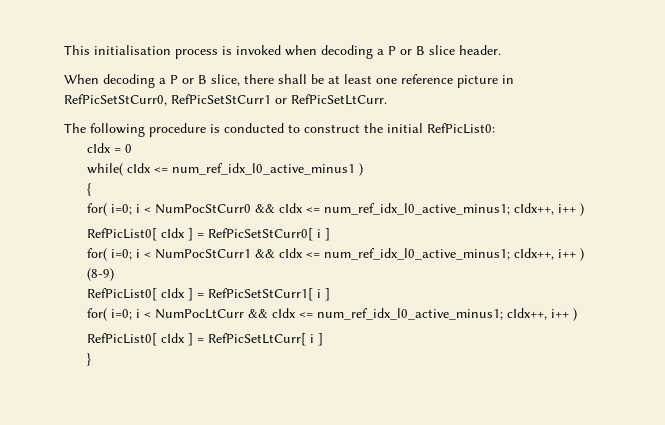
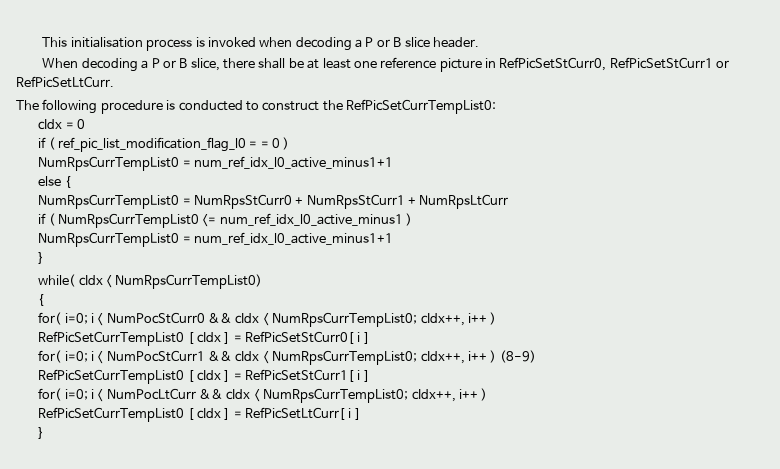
[387,123,495,134] initial RefPicList0: -> [346,99,496,114] RefPicSetCurrTempList0:
[86,163,363,176] while( cIdx <= num_ref_idx_l0_active_minus1 ) -> [38,137,290,152] [38,156,393,171] [38,176,71,188] [38,194,509,209] [38,213,413,228] [38,232,393,247] [38,252,45,264] [38,274,263,289] if ( ref_pic_list_modification_flag_l0 = = 0 ) // NumRpsCurrTempList0 = num_ref_idx_l0_active_minus1+1 // else { // NumRpsCurrTempList0 = NumRpsStCurr0 + NumRpsStCurr1 + NumRpsLtCurr // if ( NumRpsCurrTempList0 <= num_ref_idx_l0_active_minus1 ) // NumRpsCurrTempList0 = num_ref_idx_l0_active_minus1+1 // } // while( cIdx < NumRpsCurrTempList0)
[305,203,584,216] [86,228,157,241] <= num_ref_idx_l0_active_minus1; cIdx++, i++ ) // RefPicList0[ -> [262,312,497,327] [38,331,194,346] < NumRpsCurrTempList0; cIdx++, i++ ) // RefPicSetCurrTempList0 [
[305,248,510,260] <= num_ref_idx_l0_active_minus1; -> [262,350,418,365] < NumRpsCurrTempList0;
[86,288,157,301] RefPicList0[ -> [38,369,194,384] RefPicSetCurrTempList0 [
[298,308,577,321] [86,333,157,346] <= num_ref_idx_l0_active_minus1; cIdx++, i++ ) // RefPicList0[ -> [253,388,488,403] [38,407,194,422] < NumRpsCurrTempList0; cIdx++, i++ ) // RefPicSetCurrTempList0 [

